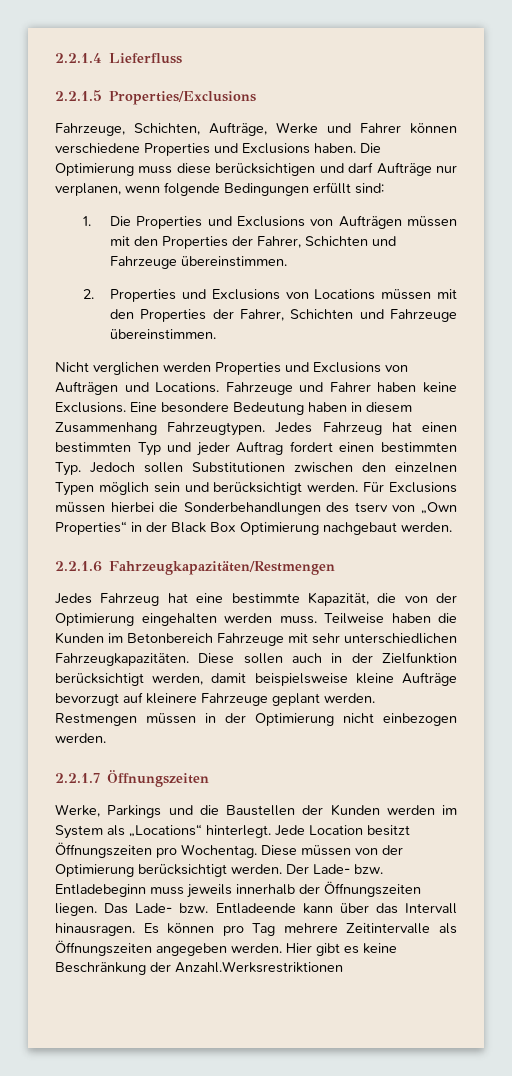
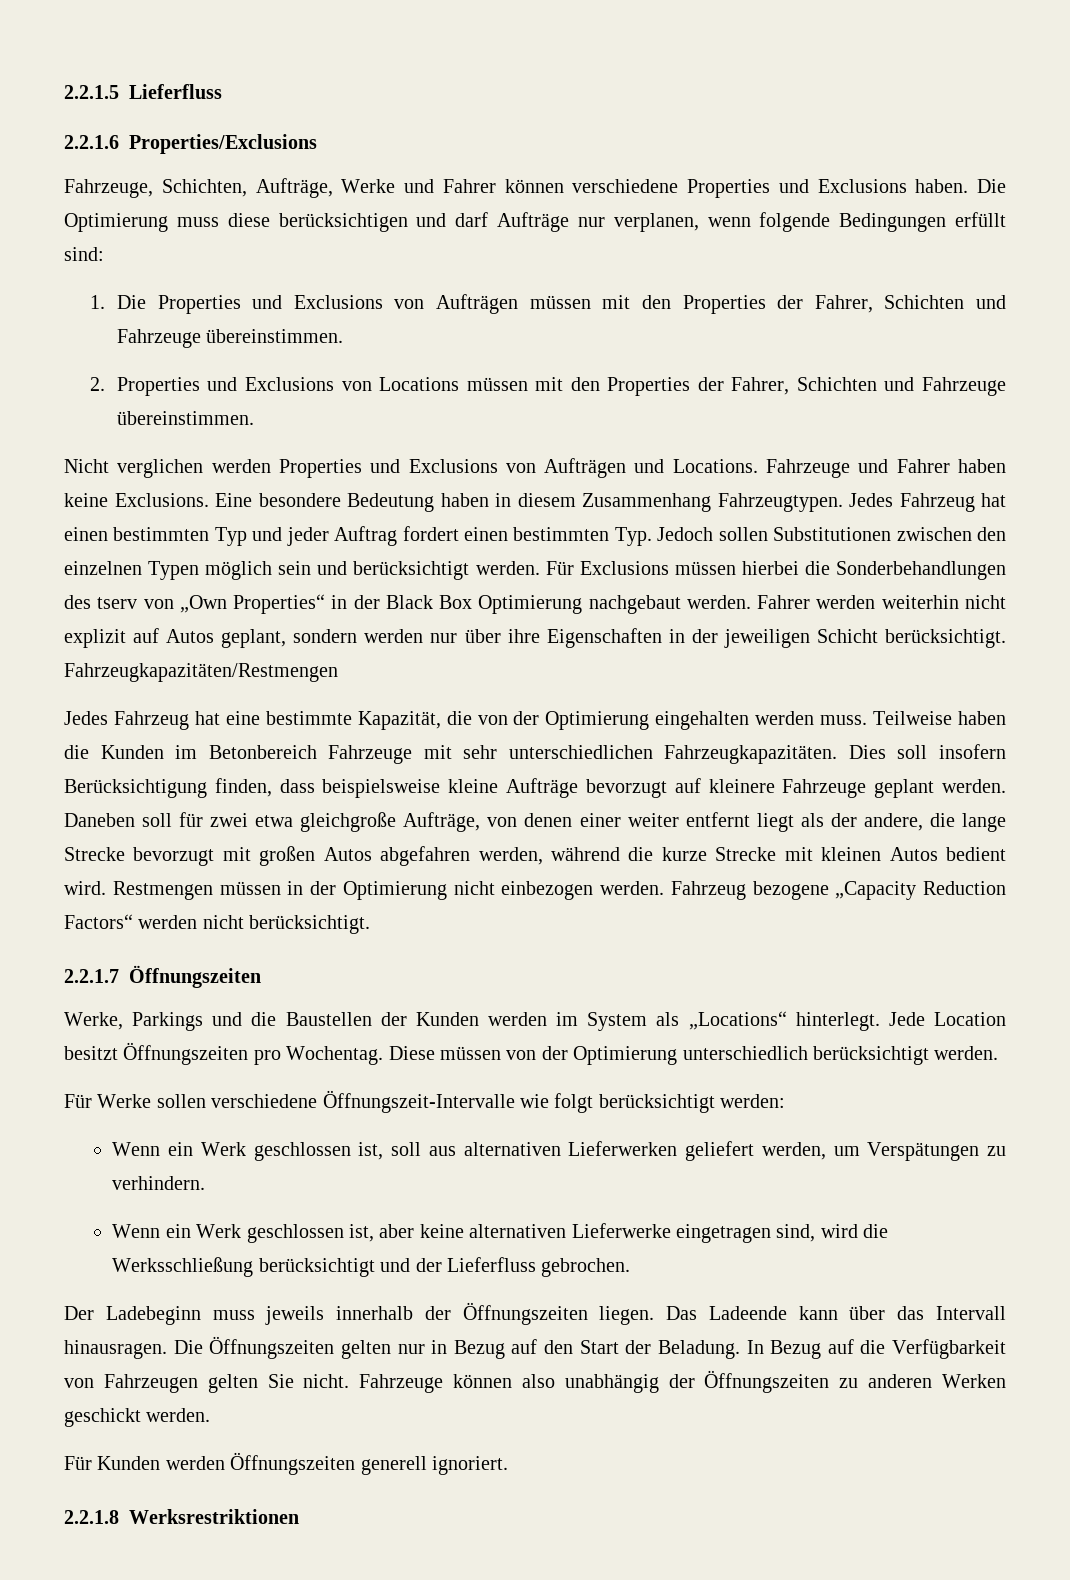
[55,53,102,63] 2.2.1.4 -> [64,85,119,99] 2.2.1.5
[55,90,102,101] 2.2.1.5 -> [64,135,119,149] 2.2.1.6
[55,561,102,572] // 2.2.1.6 -> [757,595,1006,609] [64,628,1006,648] Fahrer werden weiterhin nicht explizit auf Autos geplant, sondern werden nur über ihre Eigenschaften in der jeweiligen Schicht berücksichtigt.
[198,652,457,664] [55,673,247,686] Diese sollen auch in der Zielfunktion berücksichtigt werden, damit -> [848,744,1006,759] [64,778,315,798] Dies soll insofern Berücksichtigung finden, dass
(375, 698) none -> [64,812,1006,832] [64,846,1007,866] [64,881,106,895] Daneben soll für zwei etwa gleichgroße Aufträge, von denen einer weiter entfernt liegt als der andere, die lange Strecke bevorzugt mit großen Autos abgefahren werden, während die kurze Strecke mit kleinen Autos bedient wird.
(106, 738) none -> [670,881,1006,900] [64,914,371,934] Fahrzeug bezogene „Capacity Reduction Factors“ werden nicht berücksichtigt.
[138,864,383,877] [55,884,146,897] berücksichtigt werden. Der Lade- bzw. Entladebeginn -> [682,1046,999,1065] [64,1090,786,1113] [112,1141,1006,1161] [112,1176,206,1190] [112,1223,889,1243] [112,1257,631,1277] [64,1306,201,1325] unterschiedlich berücksichtigt werden. // Für Werke sollen verschiedene Öffnungszeit-Intervalle wie folgt berücksichtigt werden: // Wenn ein Werk geschlossen ist, soll aus alternativen Lieferwerken geliefert werden, um Verspätungen zu verhindern. // Wenn ein Werk geschlossen ist, aber keine alternativen Lieferwerke eingetragen sind, wird die Werksschließung berücksichtigt und der Lieferfluss gebrochen. // Der Ladebeginn
[135,903,296,914] Lade- bzw. Entladeende -> [708,1306,787,1320] Ladeende
[143,923,457,936] [55,940,397,956] [55,961,343,975] Es können pro Tag mehrere Zeitintervalle als Öffnungszeiten angegeben werden. Hier gibt es keine Beschränkung der Anzahl.Werksrestriktionen -> [173,1336,1006,1359] [64,1370,1006,1393] [64,1408,211,1427] [64,1452,508,1475] [64,1509,299,1524] Die Öffnungszeiten gelten nur in Bezug auf den Start der Beladung. In Bezug auf die Verfügbarkeit von Fahrzeugen gelten Sie nicht. Fahrzeuge können also unabhängig der Öffnungszeiten zu anderen Werken geschickt werden. // Für Kunden werden Öffnungszeiten generell ignoriert. // 2.2.1.8 Werksrestriktionen

